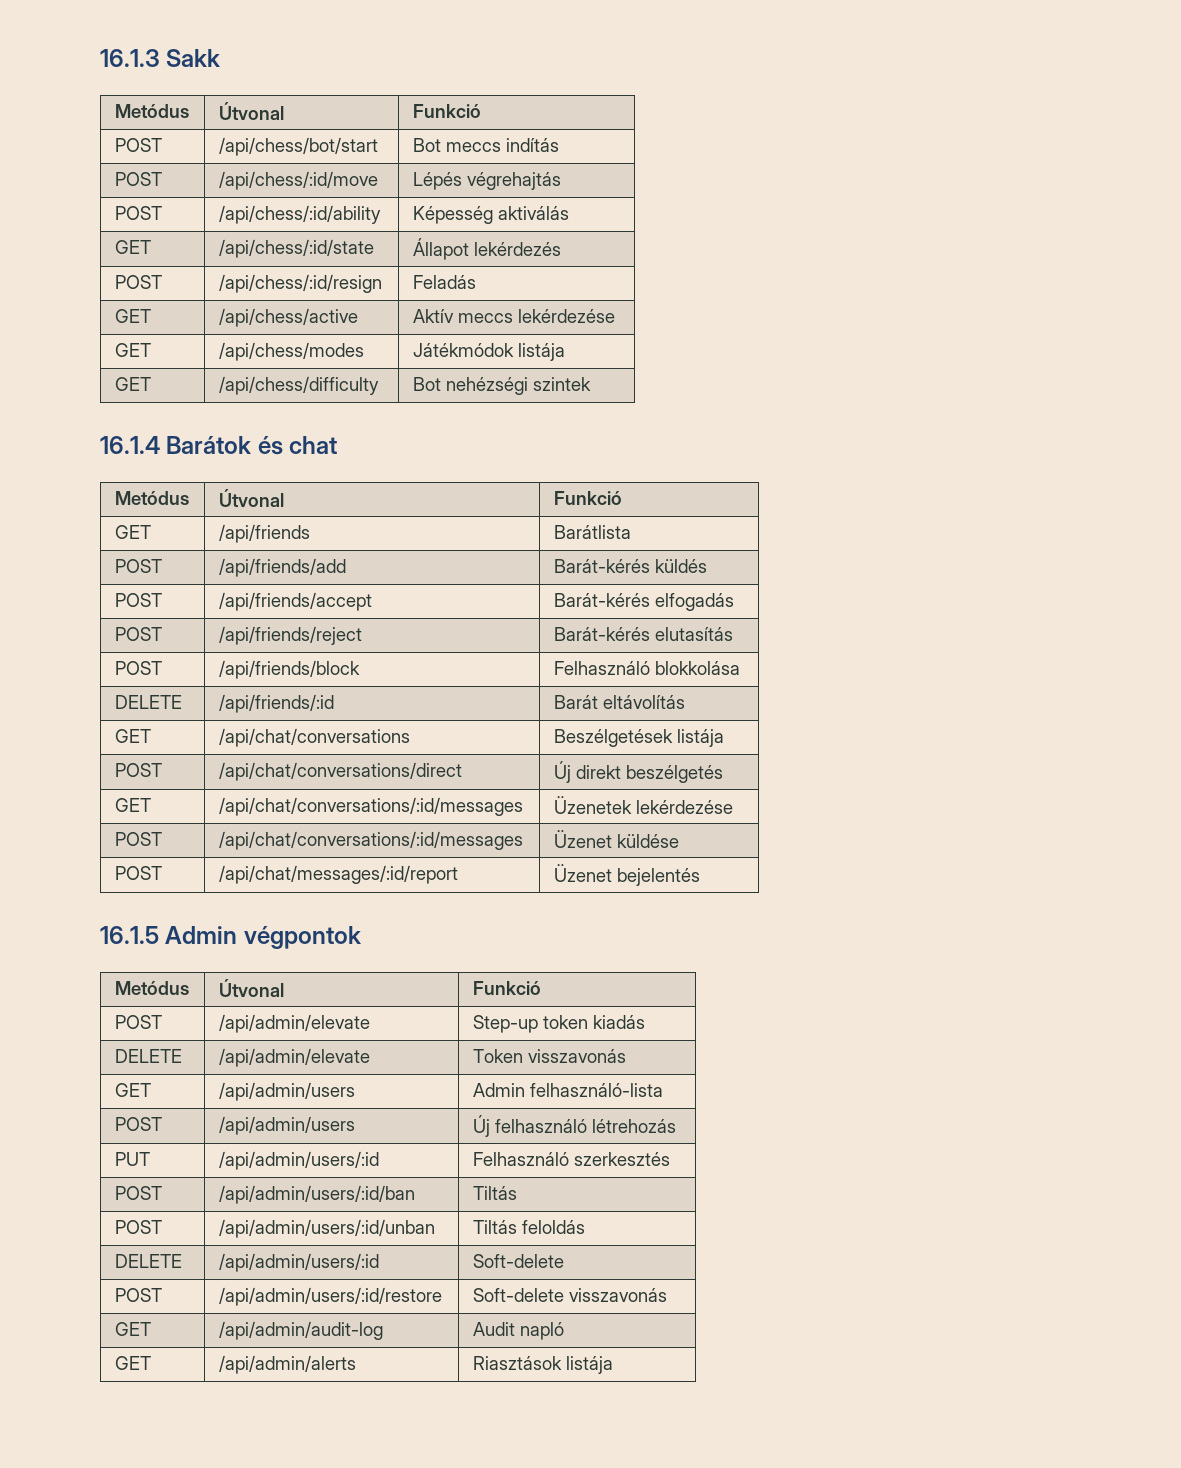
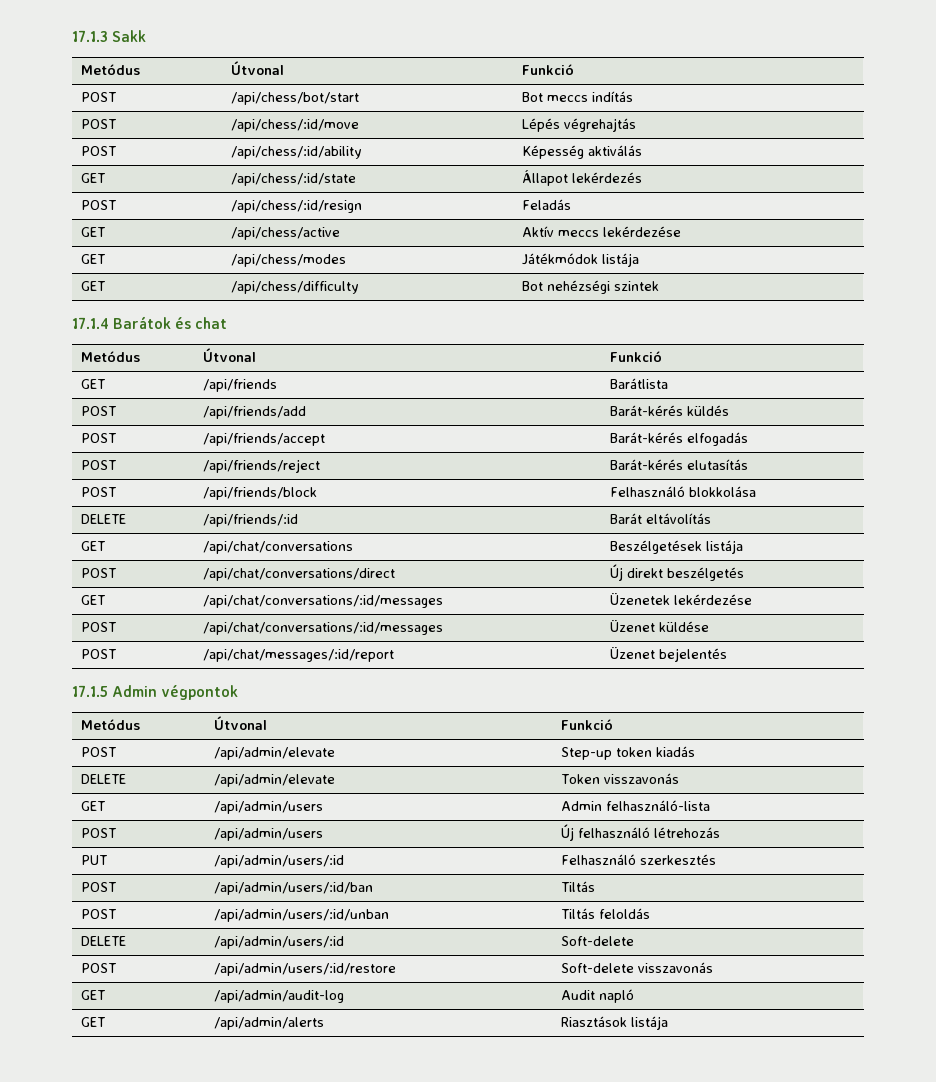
[100,49,160,67] 16.1.3 -> [72,30,108,42] 17.1.3
[100,436,160,454] 16.1.4 -> [72,317,109,329] 17.1.4
[100,926,159,944] 16.1.5 -> [72,685,108,697] 17.1.5

